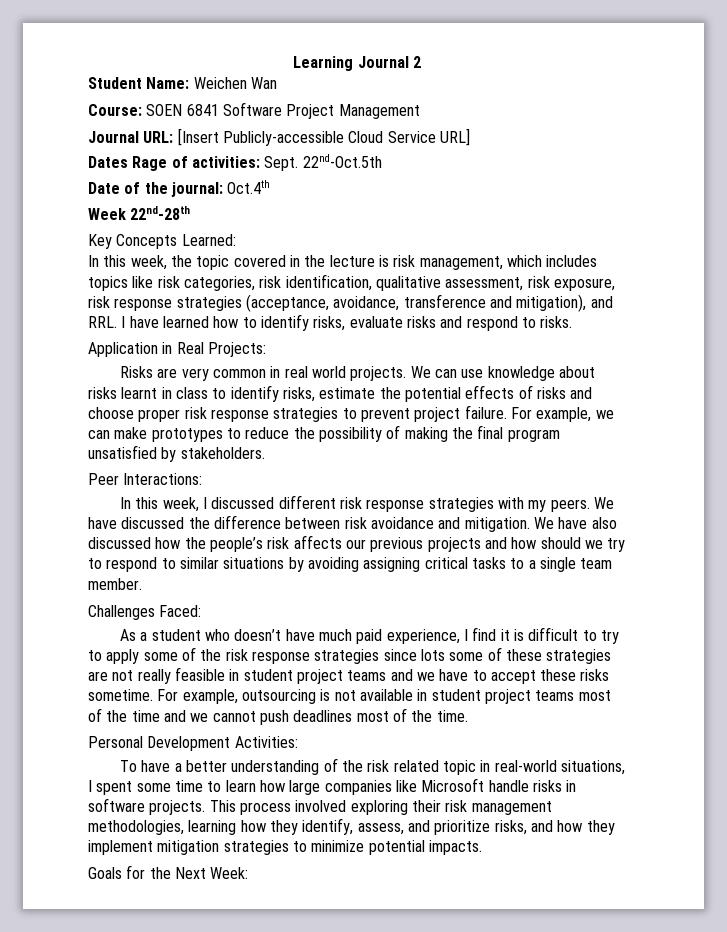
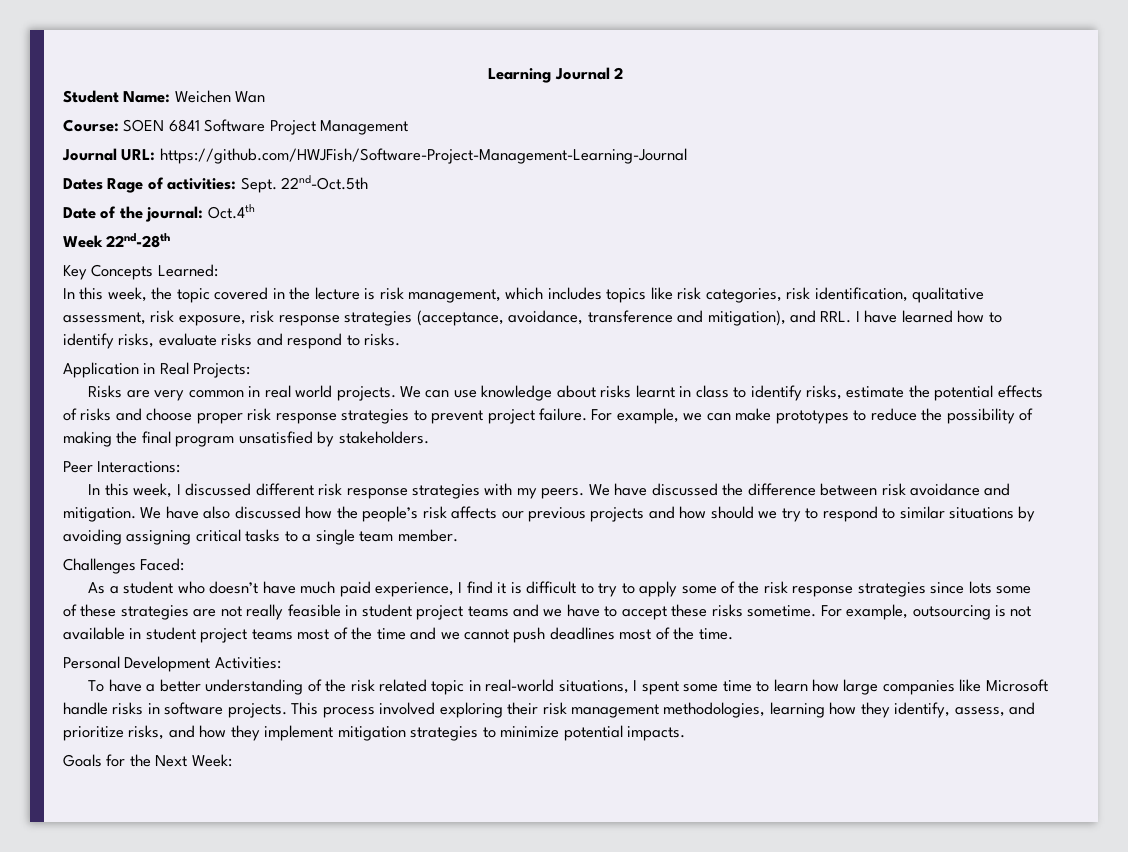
[177,128,470,146] [Insert Publicly-accessible Cloud Service URL] -> [159,148,687,164] https://github.com/HWJFish/Software-Project-Management-Learning-Journal

